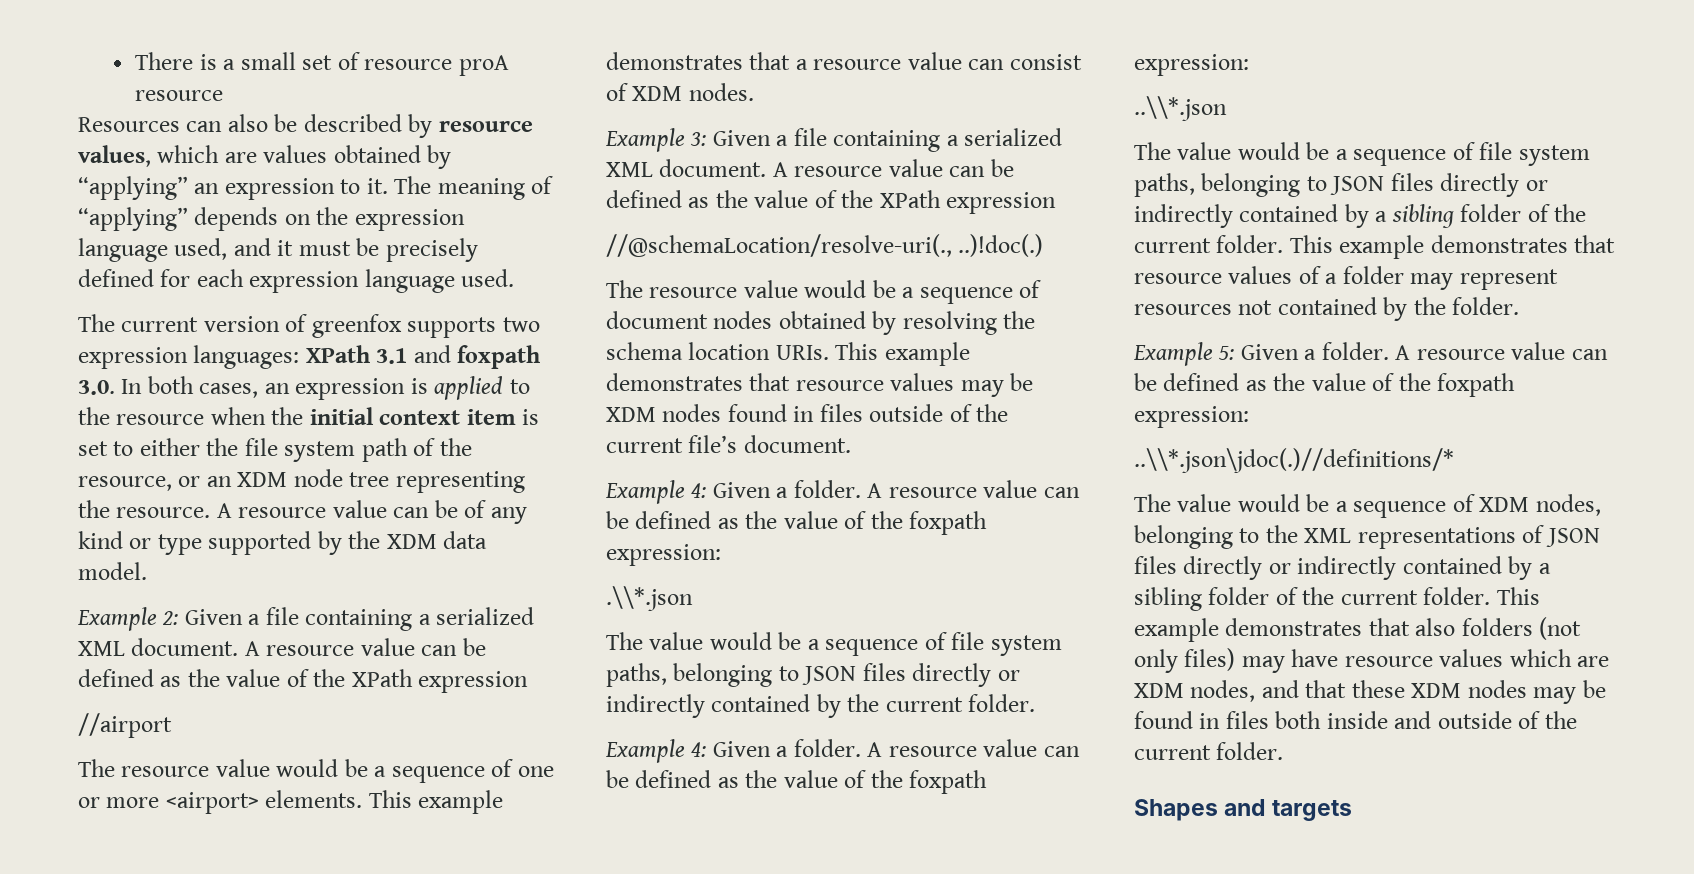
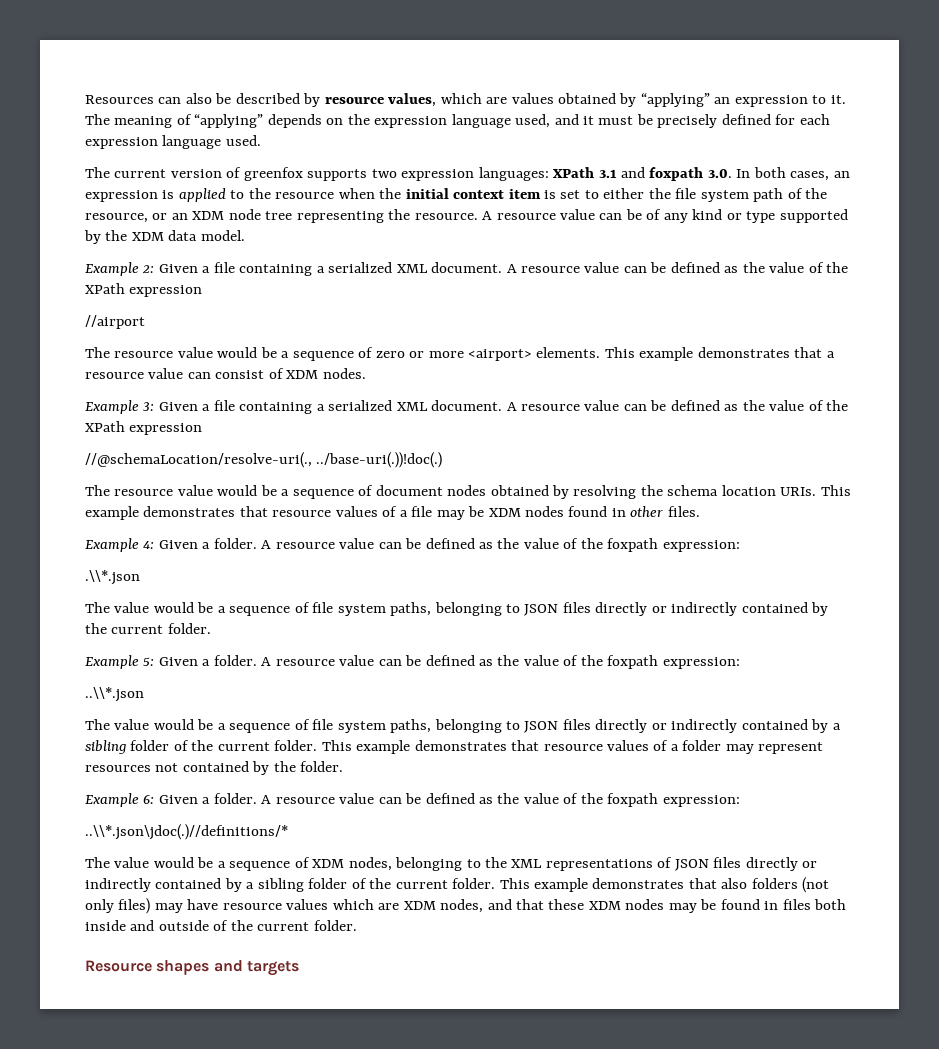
[135,52,509,76] [135,90,224,101] There is a small set of resource proA resource // -> (85, 99) none
[517,766,554,777] one -> [375,351,405,358] zero
[958,234,1044,257] ..)!doc(.) -> [316,452,443,468] ../base-uri(.))!doc(.)
(955, 382) none -> [382,506,433,517] of a file
[819,404,1009,422] [606,435,851,453] files outside of the current file’s document. -> [630,506,700,517] other files.
[691,742,707,757] 4: -> [143,657,155,666] 5:
[1218,346,1235,360] 5: -> [143,795,155,804] 6:
[1134,799,1218,821] Shapes -> [85,960,210,975] Resource shapes

